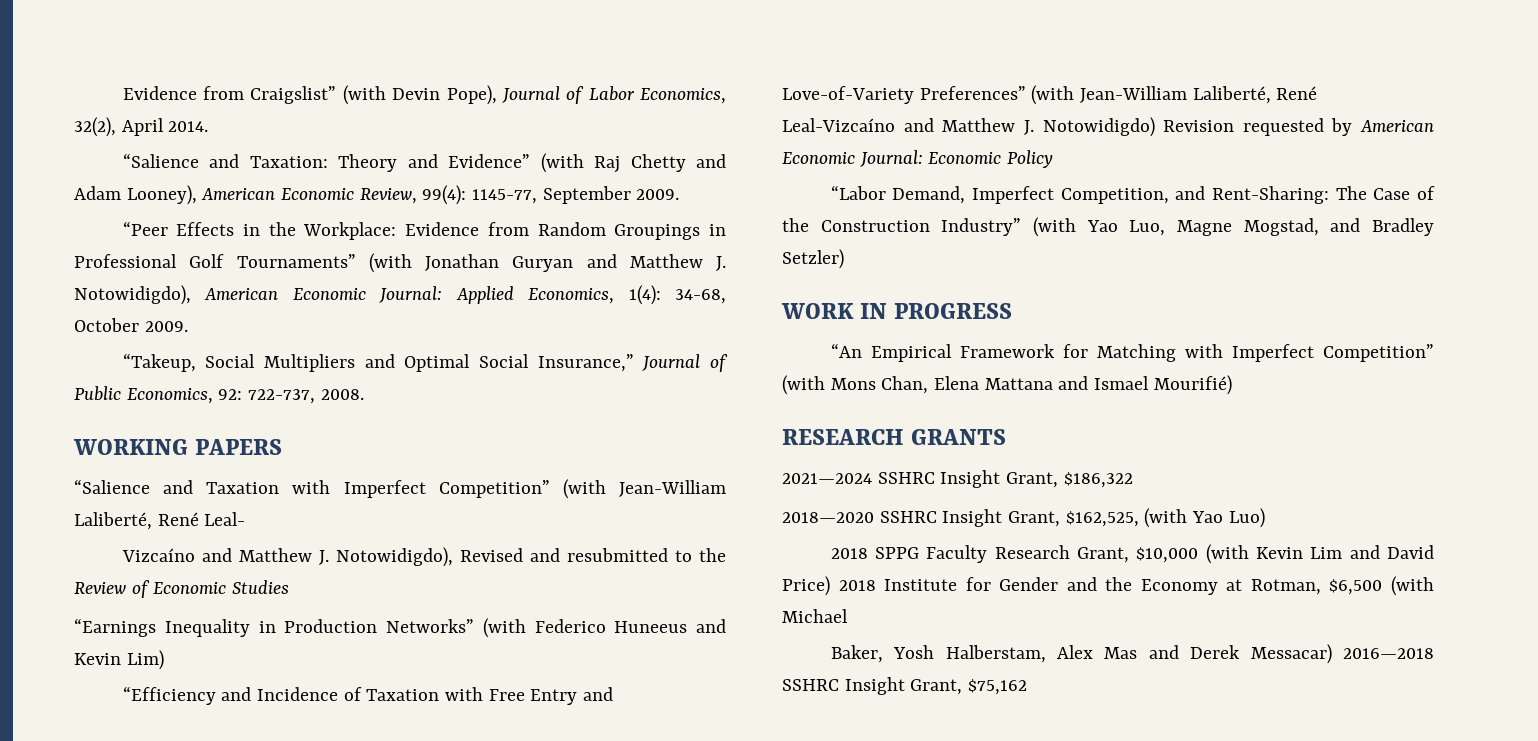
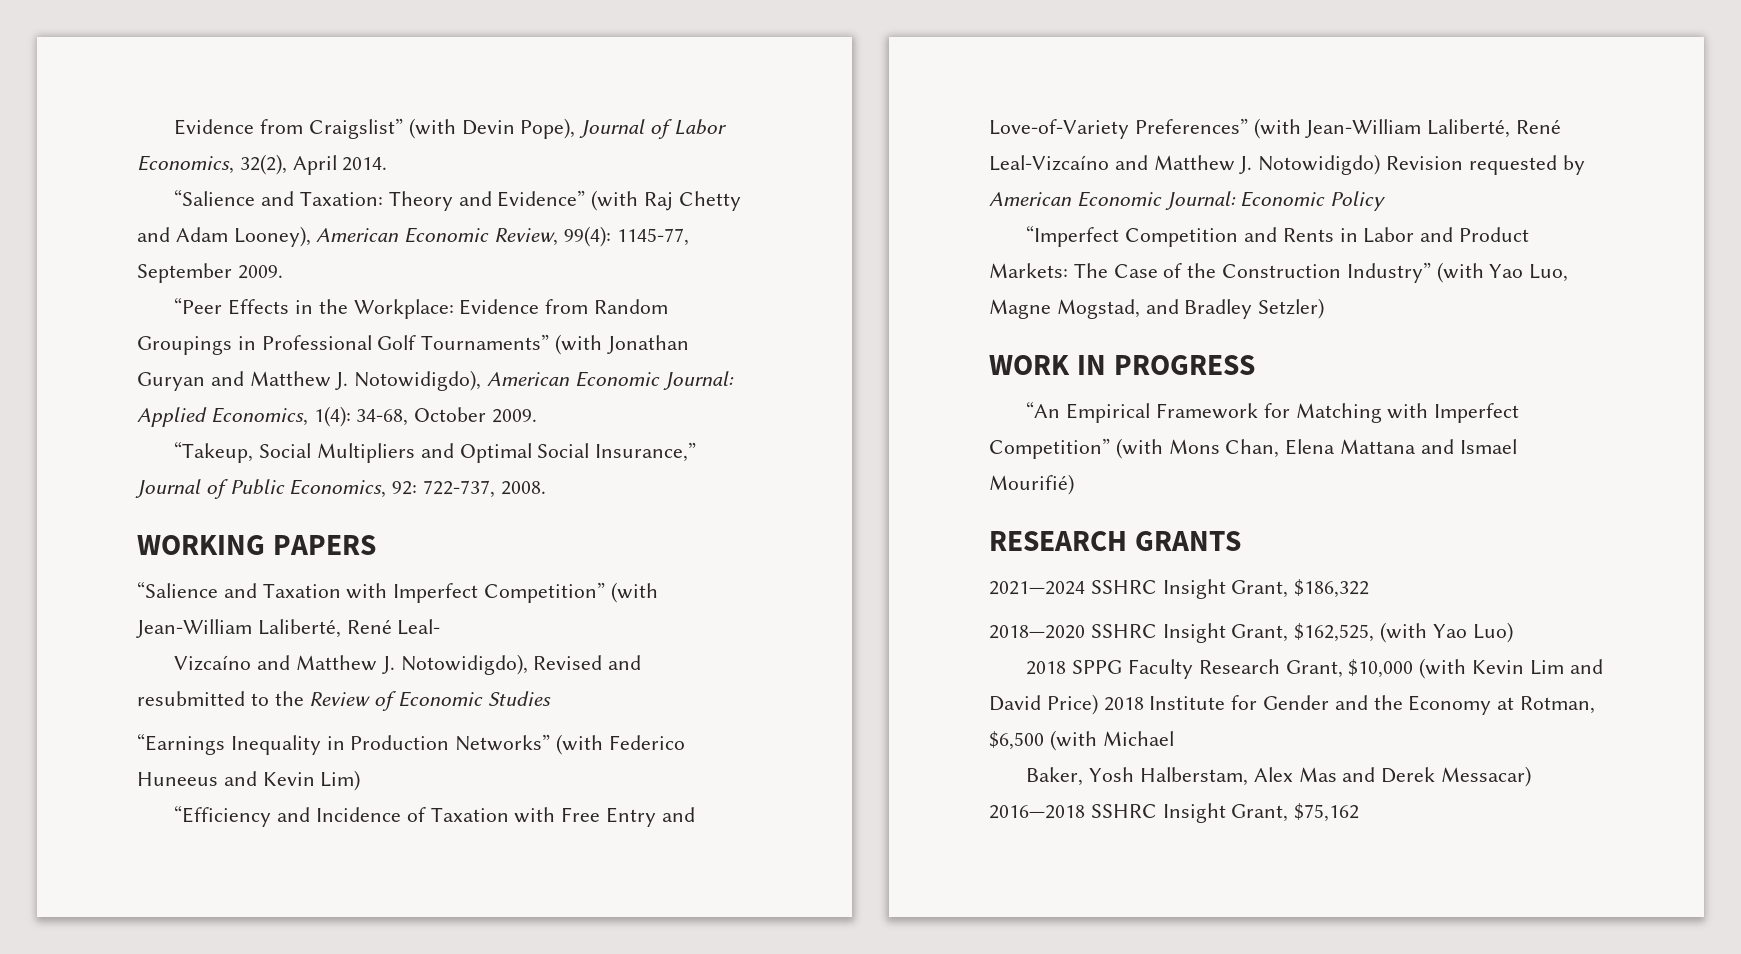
[830,185,1330,204] “Labor Demand, Imperfect Competition, and Rent-Sharing: -> [1026,225,1530,247] [989,263,1068,278] “Imperfect Competition and Rents in Labor and Product Markets:

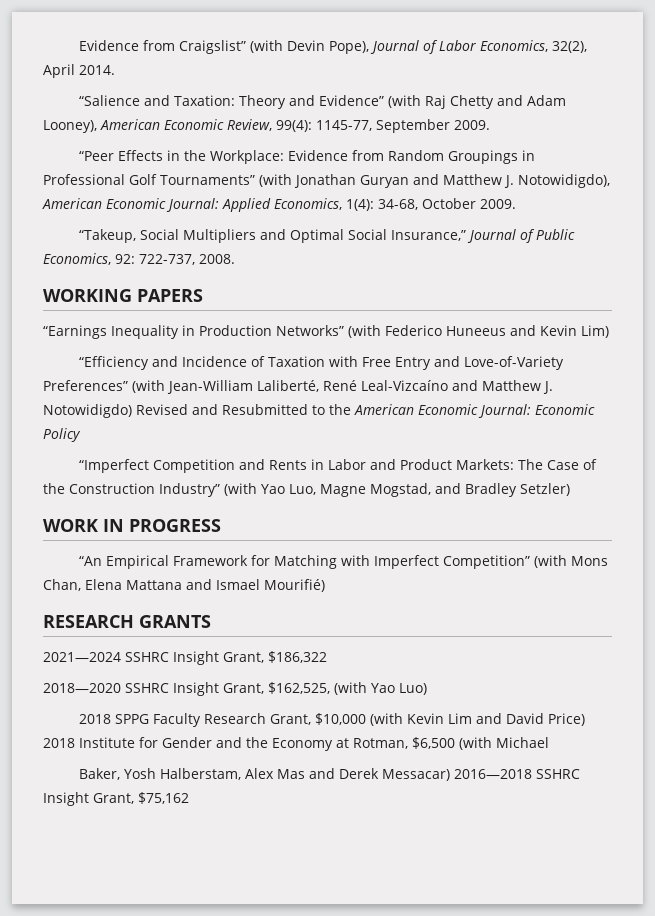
[137,581,658,603] [136,619,441,638] [174,654,642,675] [137,691,551,711] // “Salience and Taxation with Imperfect Competition” (with Jean-William Laliberté, René Leal- // Vizcaíno and Matthew J. Notowidigdo), Revised and resubmitted to the Review of Economic Studies -> (203, 295) none
[1386,155,1585,175] Revision requested by -> [136,404,351,415] Revised and Resubmitted to the

